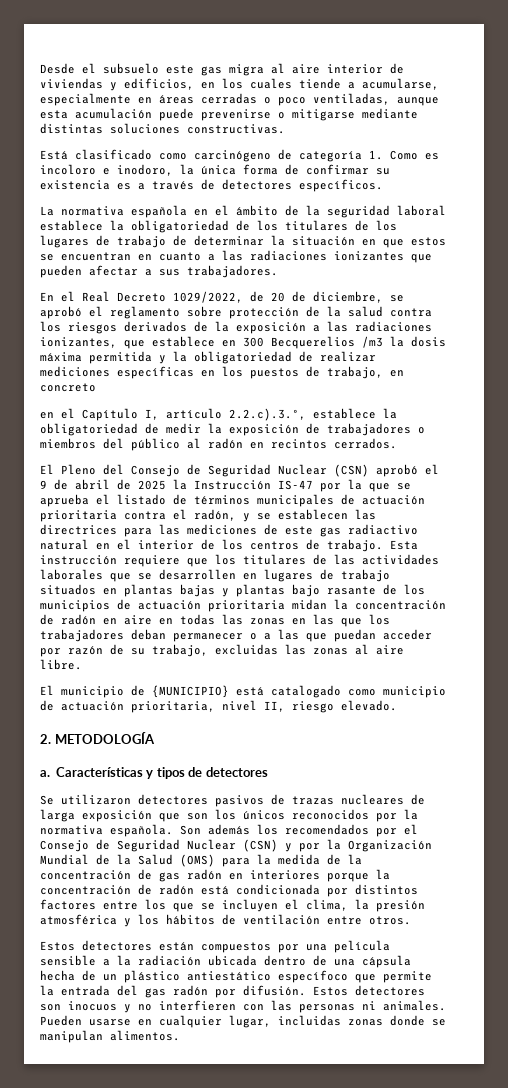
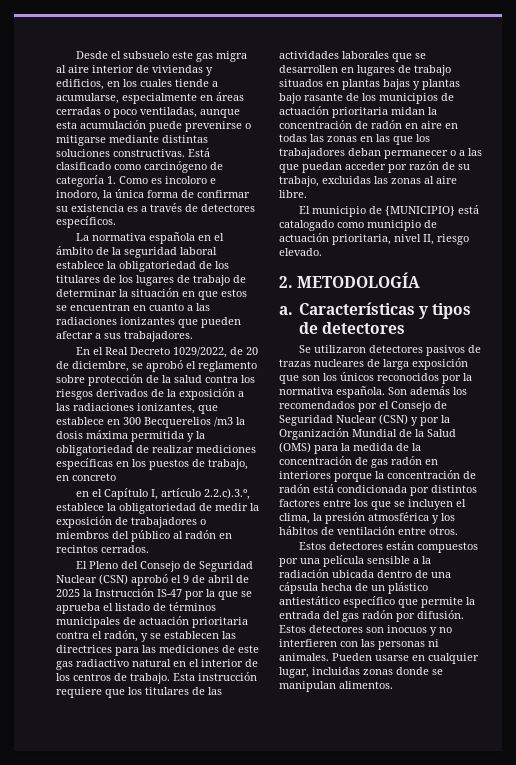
(285, 129) // -> (185, 153) none
[278,970,348,983] específoco -> [343,596,395,608] específico

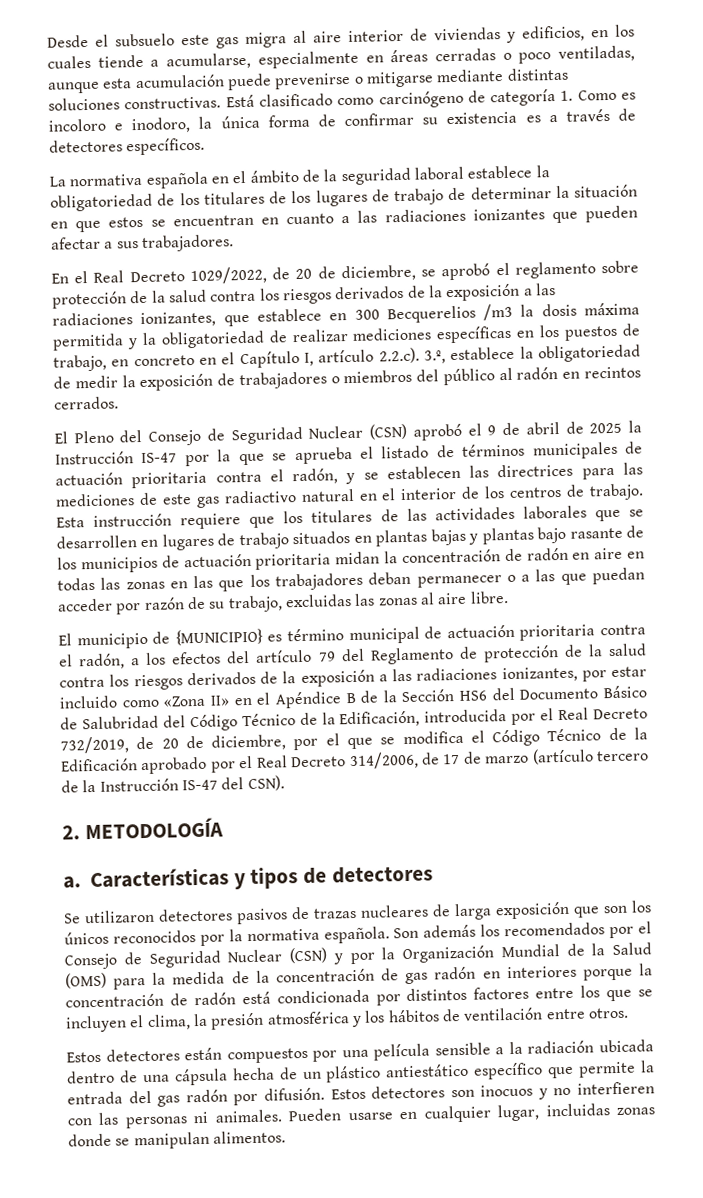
(116, 477) // -> (195, 360) none
[204,488,251,500] 2.2.c).3.º, -> [378,347,446,364] 2.2.c). 3.º,
[458,205,480,214] [279,220,437,231] [279,233,469,245] [279,248,322,256] está catalogado como municipio de actuación prioritaria, nivel II, riesgo elevado. -> [267,624,647,645] [59,643,647,670] [59,666,647,691] [59,685,648,709] [60,707,648,732] [60,727,648,754] [61,748,649,775] [61,775,285,793] es término municipal de actuación prioritaria contra el radón, a los efectos del artículo 79 del Reglamento de protección de la salud contra los riesgos derivados de la exposición a las radiaciones ionizantes, por estar incluido como «Zona II» en el Apéndice B de la Sección HS6 del Documento Básico de Salubridad del Código Técnico de la Edificación, introducida por el Real Decreto 732/2019, de 20 de diciembre, por el que se modifica el Código Técnico de la Edificación aprobado por el Real Decreto 314/2006, de 17 de marzo (artículo tercero de la Instrucción IS-47 del CSN).

